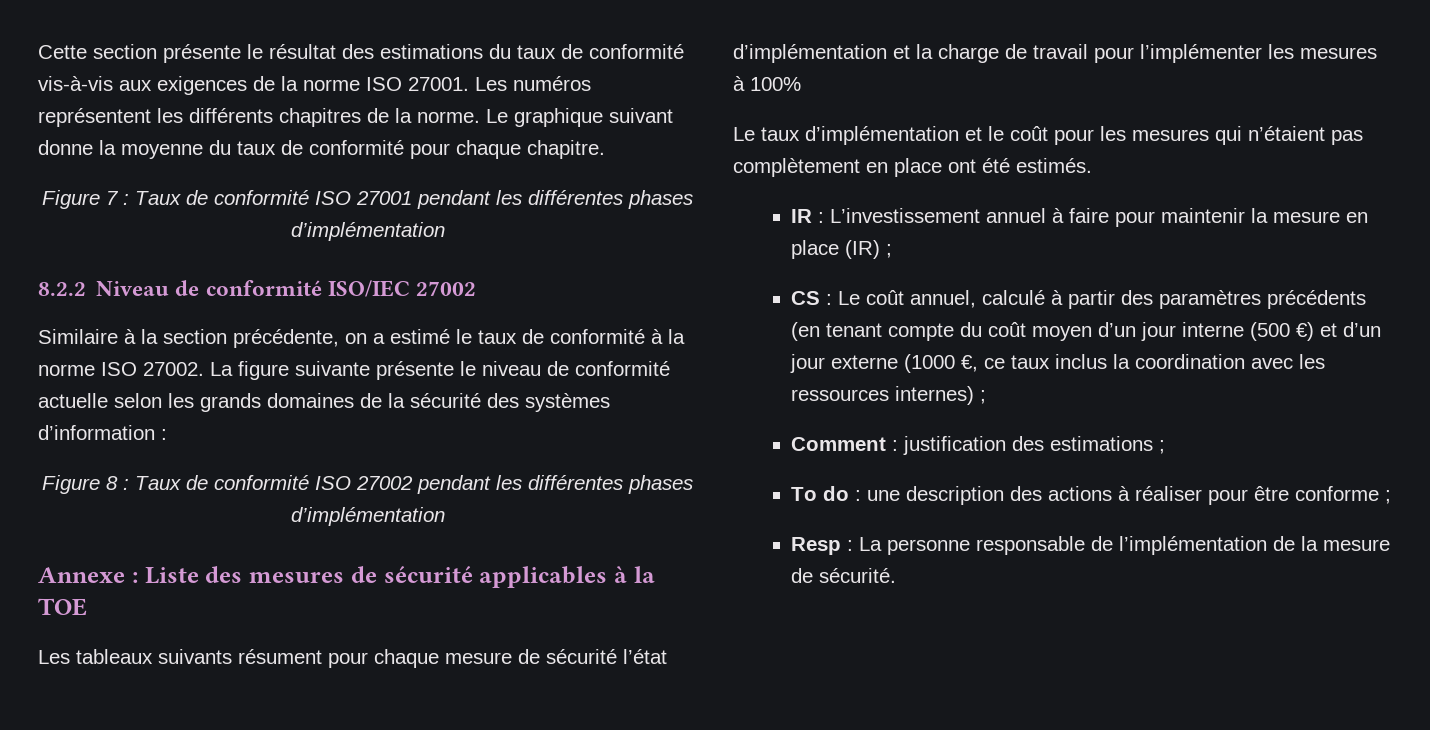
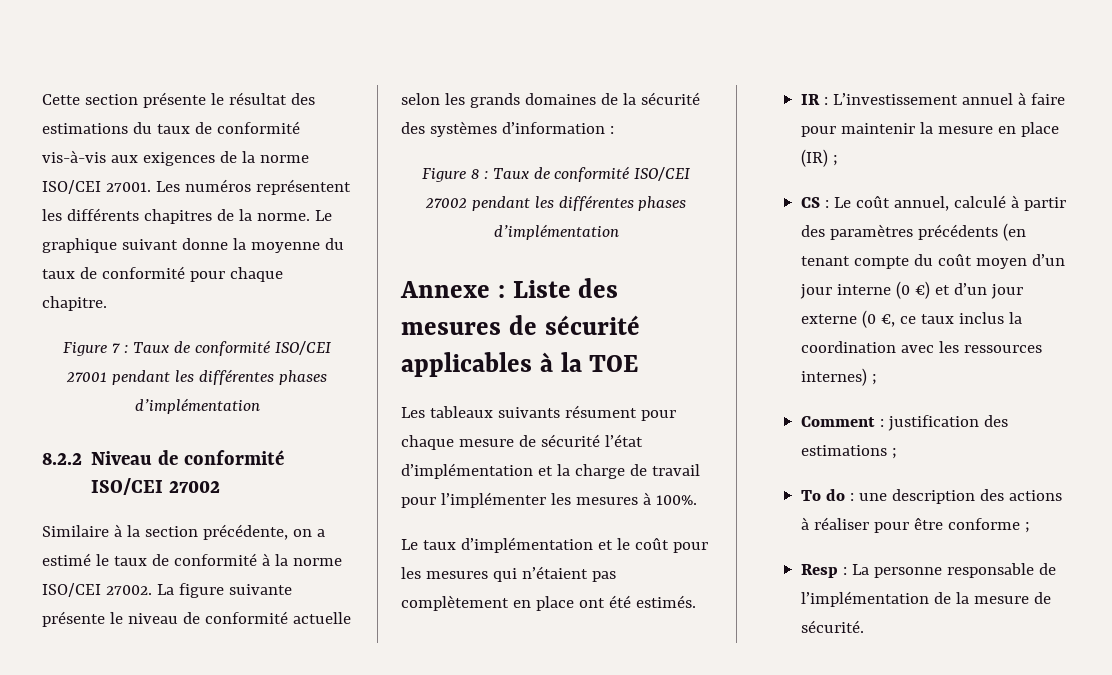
[366,77,402,91] ISO -> [42,180,101,194] ISO/CEI
[315,191,351,205] ISO -> [274,341,331,355] ISO/CEI
[327,280,410,297] ISO/IEC -> [91,478,164,495] ISO/CEI
[101,362,137,376] ISO -> [42,583,101,597] ISO/CEI
[315,476,351,490] ISO -> [634,167,691,181] ISO/CEI
[750,77,801,91] 100% -> [655,495,697,505] 100%.
[1250,322,1291,341] (500 -> [895,281,910,299] (0
[904,354,956,373] (1000 -> [861,310,876,328] (0

